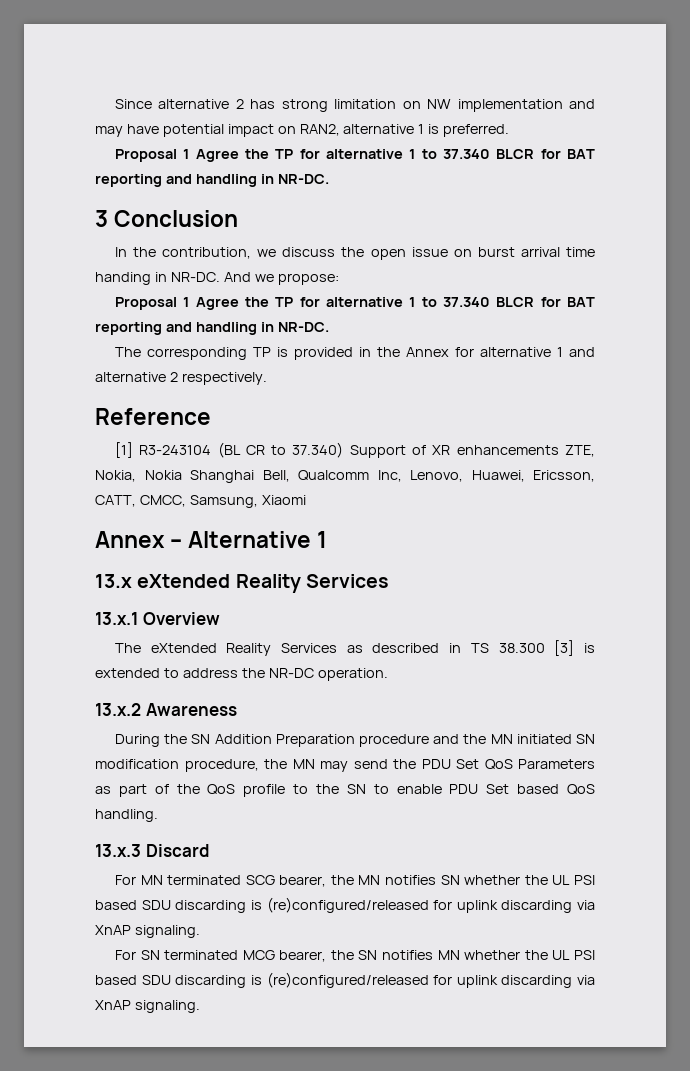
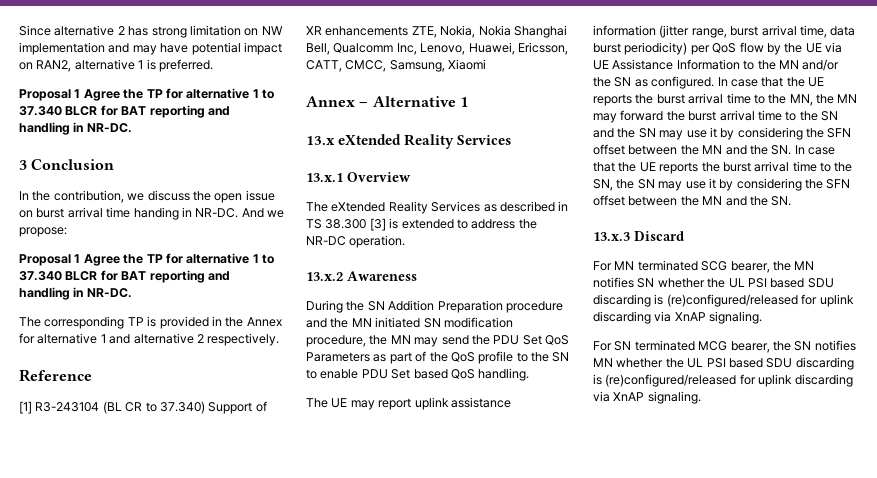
(158, 815) none -> [306,397,511,410] [593,25,856,38] [593,42,842,55] [593,59,840,71] [593,76,824,89] [593,93,858,106] [593,110,838,123] [593,127,852,140] [593,144,835,155] [593,161,853,174] [593,178,851,191] [593,195,792,206] // The UE may report uplink assistance information (jitter range, burst arrival time, data burst periodicity) per QoS flow by the UE via UE Assistance Information to the MN and/or the SN as configured. In case that the UE reports the burst arrival time to the MN, the MN may forward the burst arrival time to the SN and the SN may use it by considering the SFN offset between the MN and the SN. In case that the UE reports the burst arrival time to the SN, the SN may use it by considering the SFN offset between the MN and the SN.

